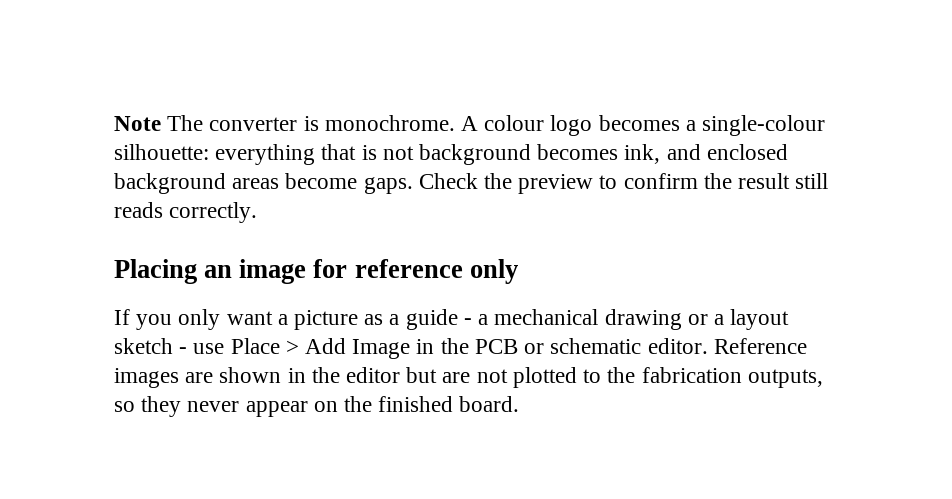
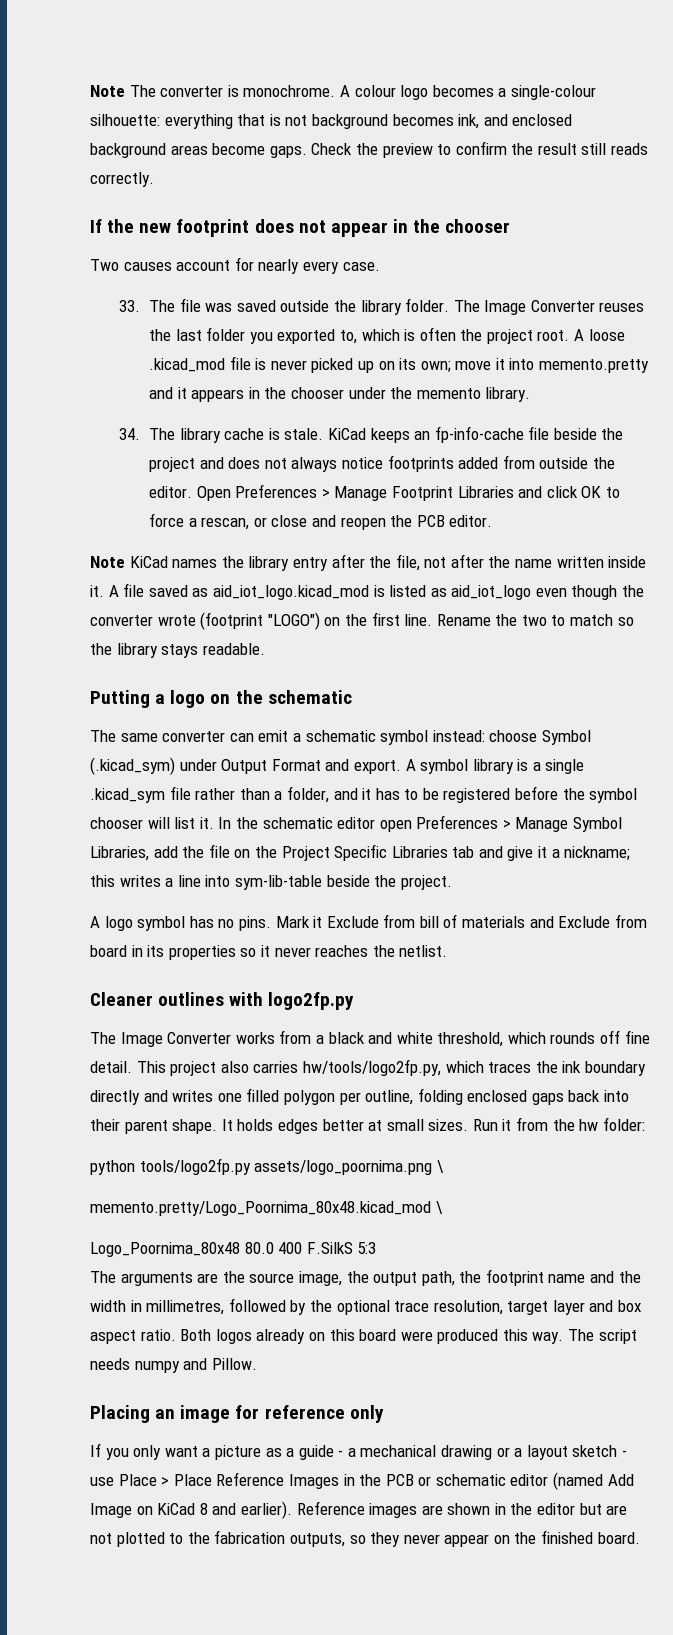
(258, 212) none -> [90,219,511,237] [90,257,380,274] [119,298,645,315] [148,327,625,344] [148,356,650,373] [148,387,531,402] [119,426,624,443] [148,455,615,472] [148,484,620,501] [148,513,493,530] [90,554,647,571] [90,583,645,600] [90,612,634,630] [90,643,265,658] [90,690,352,708] [90,730,591,745] [90,757,585,775] [90,786,638,803] [90,815,623,832] [90,844,631,861] [90,875,452,890] [90,914,647,931] [90,945,448,960] [90,992,355,1010] [90,1030,650,1047] [90,1059,646,1076] [90,1088,630,1105] [90,1117,645,1134] [90,1158,444,1175] [90,1201,443,1216] [90,1242,377,1257] [90,1269,641,1286] [90,1298,642,1315] [90,1329,637,1344] [90,1358,257,1373] // If the new footprint does not appear in the chooser // Two causes account for nearly every case. // 33. The file was saved outside the library folder. The Image Converter reuses the last folder you exported to, which is often the project root. A loose .kicad_mod file is never picked up on its own; move it into memento.pretty and it appears in the chooser under the memento library. // 34. The library cache is stale. KiCad keeps an fp-info-cache file beside the project and does not always notice footprints added from outside the editor. Open Preferences > Manage Footprint Libraries and click OK to force a rescan, or close and reopen the PCB editor. // Note KiCad names the library entry after the file, not after the name written inside it. A file saved as aid_iot_logo.kicad_mod is listed as aid_iot_logo even though the converter wrote (footprint "LOGO") on the first line. Rename the two to match so the library stays readable. // Putting a logo on the schematic // The same converter can emit a schematic symbol instead: choose Symbol (.kicad_sym) under Output Format and export. A symbol library is a single .kicad_sym file rather than a folder, and it has to be registered before the symbol chooser will list it. In the schematic editor open Preferences > Manage Symbol Libraries, add the file on the Project Specific Libraries tab and give it a nickname; this writes a line into sym-lib-table beside the project. // A logo symbol has no pins. Mark it Exclude from bill of materials and Exclude from board in its properties so it never reaches the netlist. // Cleaner outlines with logo2fp.py // The Image Converter works from a black and white threshold, which rounds off fine detail. This project also carries hw/tools/logo2fp.py, which traces the ink boundary directly and writes one filled polygon per outline, folding enclosed gaps back into their parent shape. It holds edges better at small sizes. Run it from the hw folder: // python tools/logo2fp.py assets/logo_poornima.png \ // memento.pretty/Logo_Poornima_80x48.kicad_mod \ // Logo_Poornima_80x48 80.0 400 F.SilkS 5:3 // The arguments are the source image, the output path, the footprint name and the width in millimetres, followed by the optional trace resolution, target layer and box aspect ratio. Both logos already on this board were produced this way. The script needs numpy and Pillow.
[305,338,411,359] Add Image -> [173,1472,339,1489] Place Reference Images
[647,338,708,354] editor. -> [510,1472,634,1490] [90,1501,292,1519] editor (named Add Image on KiCad 8 and earlier).

